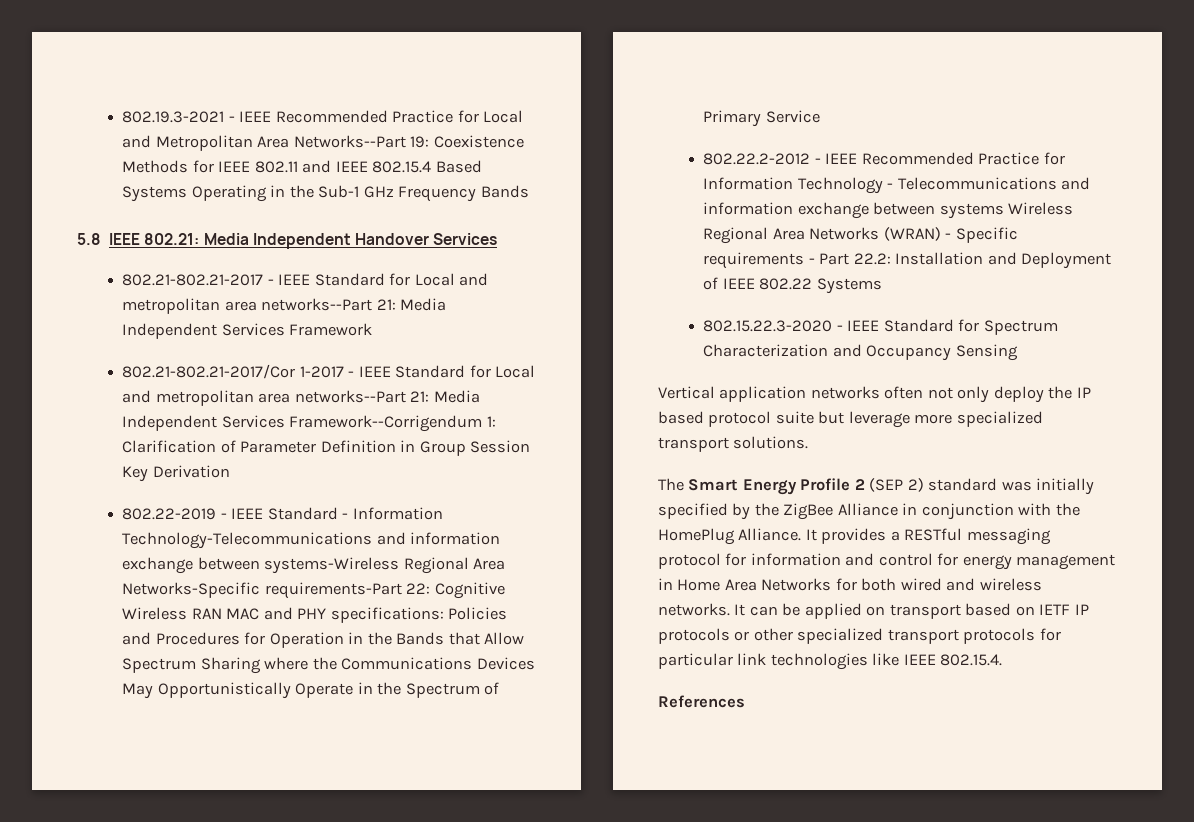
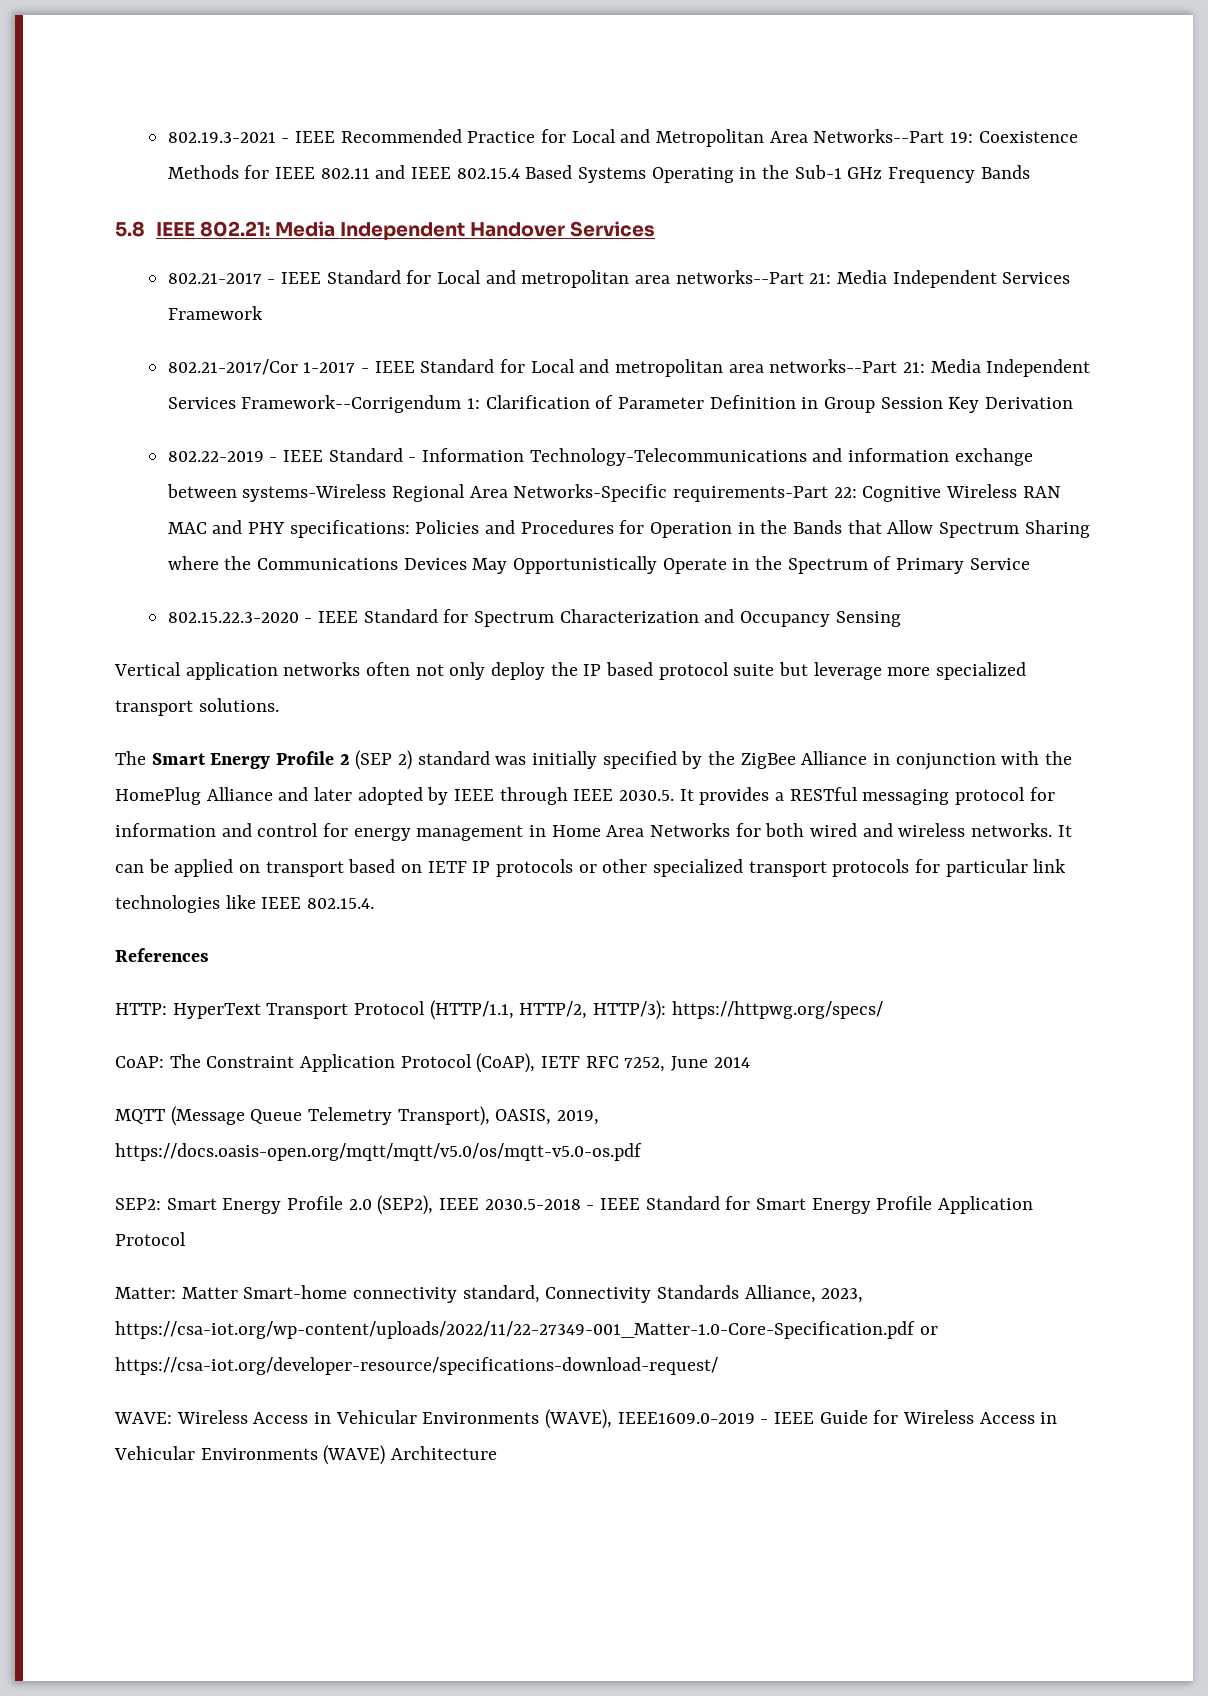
[122,274,264,286] 802.21-802.21-2017 -> [167,273,262,284] 802.21-2017
[122,364,296,379] 802.21-802.21-2017/Cor -> [167,359,298,375] 802.21-2017/Cor
[703,152,1065,165] [703,177,1091,194] [703,202,1074,219] [703,227,1018,244] [703,252,1112,269] [703,277,882,294] // 802.22.2-2012 - IEEE Recommended Practice for Information Technology - Telecommunications and information exchange between systems Wireless Regional Area Networks (WRAN) - Specific requirements - Part 22.2: Installation and Deployment of IEEE 802.22 Systems -> (1030, 564) none
[738,528,802,541] Alliance. -> [206,787,675,805] Alliance and later adopted by IEEE through IEEE 2030.5.
(745, 701) none -> [115,1000,883,1020] [115,1053,750,1073] [115,1106,600,1126] [115,1143,642,1161] [115,1195,1034,1215] [115,1232,186,1246] [115,1285,864,1303] [115,1321,938,1339] [115,1357,718,1375] [114,1409,1058,1429] [114,1445,498,1465] // HTTP: HyperText Transport Protocol (HTTP/1.1, HTTP/2, HTTP/3): https://httpwg.org/specs/ // CoAP: The Constraint Application Protocol (CoAP), IETF RFC 7252, June 2014 // MQTT (Message Queue Telemetry Transport), OASIS, 2019, https://docs.oasis-open.org/mqtt/mqtt/v5.0/os/mqtt-v5.0-os.pdf // SEP2: Smart Energy Profile 2.0 (SEP2), IEEE 2030.5-2018 - IEEE Standard for Smart Energy Profile Application Protocol // Matter: Matter Smart-home connectivity standard, Connectivity Standards Alliance, 2023, https://csa-iot.org/wp-content/uploads/2022/11/22-27349-001_Matter-1.0-Core-Specification.pdf or https://csa-iot.org/developer-resource/specifications-download-request/ // WAVE: Wireless Access in Vehicular Environments (WAVE), IEEE1609.0-2019 - IEEE Guide for Wireless Access in Vehicular Environments (WAVE) Architecture

